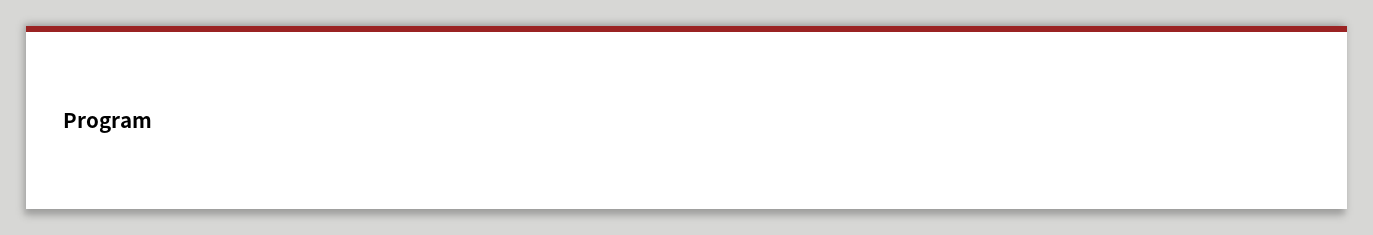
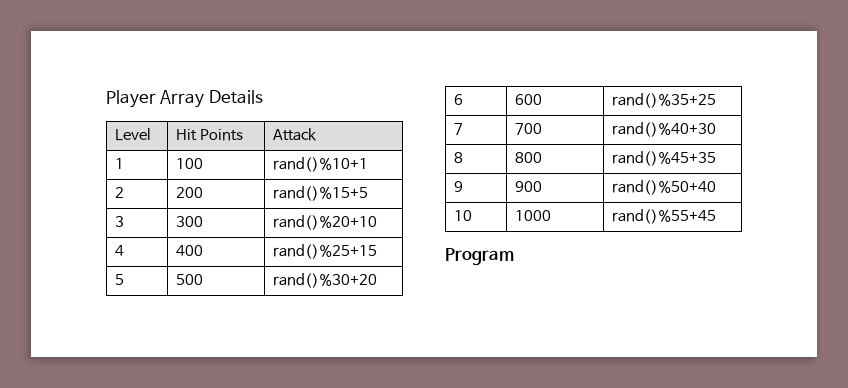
(63, 123) none -> [106,90,263,108] [115,128,152,141] [176,129,244,141] [273,128,318,141] [115,158,125,169] [176,158,204,169] [273,157,369,172] [115,187,125,198] [176,187,204,198] [273,186,369,201] [115,216,125,227] [176,216,204,227] [273,215,378,230] [115,245,125,256] [176,245,204,256] [273,244,378,259] [115,274,125,285] [176,274,204,285] [273,273,378,288] [454,94,464,105] [515,94,543,105] [612,93,717,108] [454,123,464,135] [515,123,543,135] [612,122,717,137] [454,152,464,163] [515,152,543,163] [612,151,717,166] [454,181,464,192] [515,181,543,192] [612,180,717,195] [454,210,473,221] [515,210,552,221] [612,209,717,224] Player Array Details // Level | Hit Points | Attack // 1 | 100 | rand()%10+1 // 2 | 200 | rand()%15+5 // 3 | 300 | rand()%20+10 // 4 | 400 | rand()%25+15 // 5 | 500 | rand()%30+20 // 6 | 600 | rand()%35+25 // 7 | 700 | rand()%40+30 // 8 | 800 | rand()%45+35 // 9 | 900 | rand()%50+40 // 10 | 1000 | rand()%55+45 //

